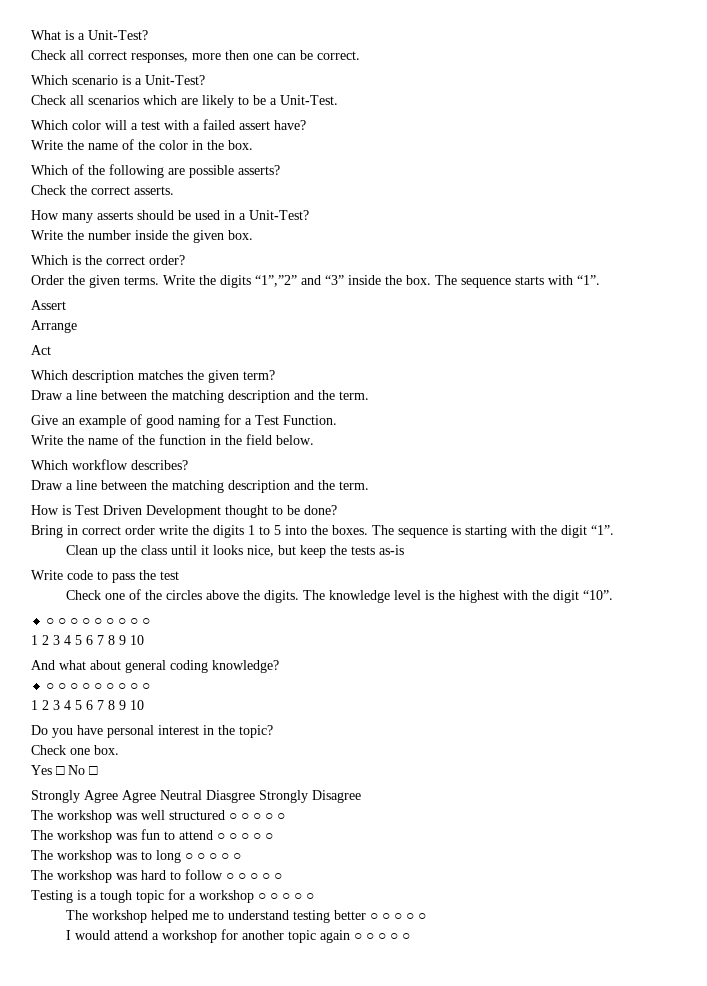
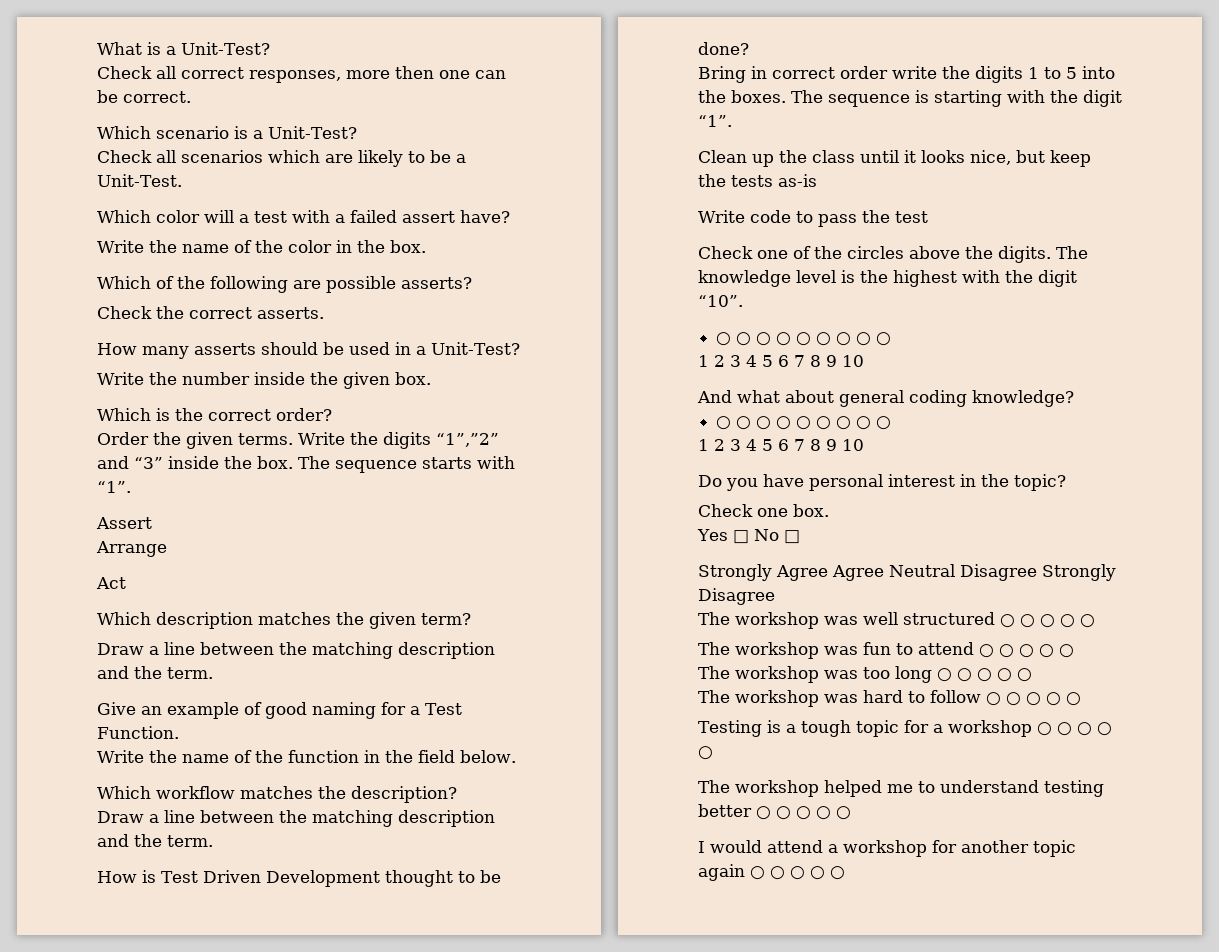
[131,460,188,470] describes? -> [240,786,457,803] matches the description?
[206,790,255,803] Diasgree -> [960,564,1037,581] Disagree
[141,851,152,860] to -> [863,667,890,679] too

